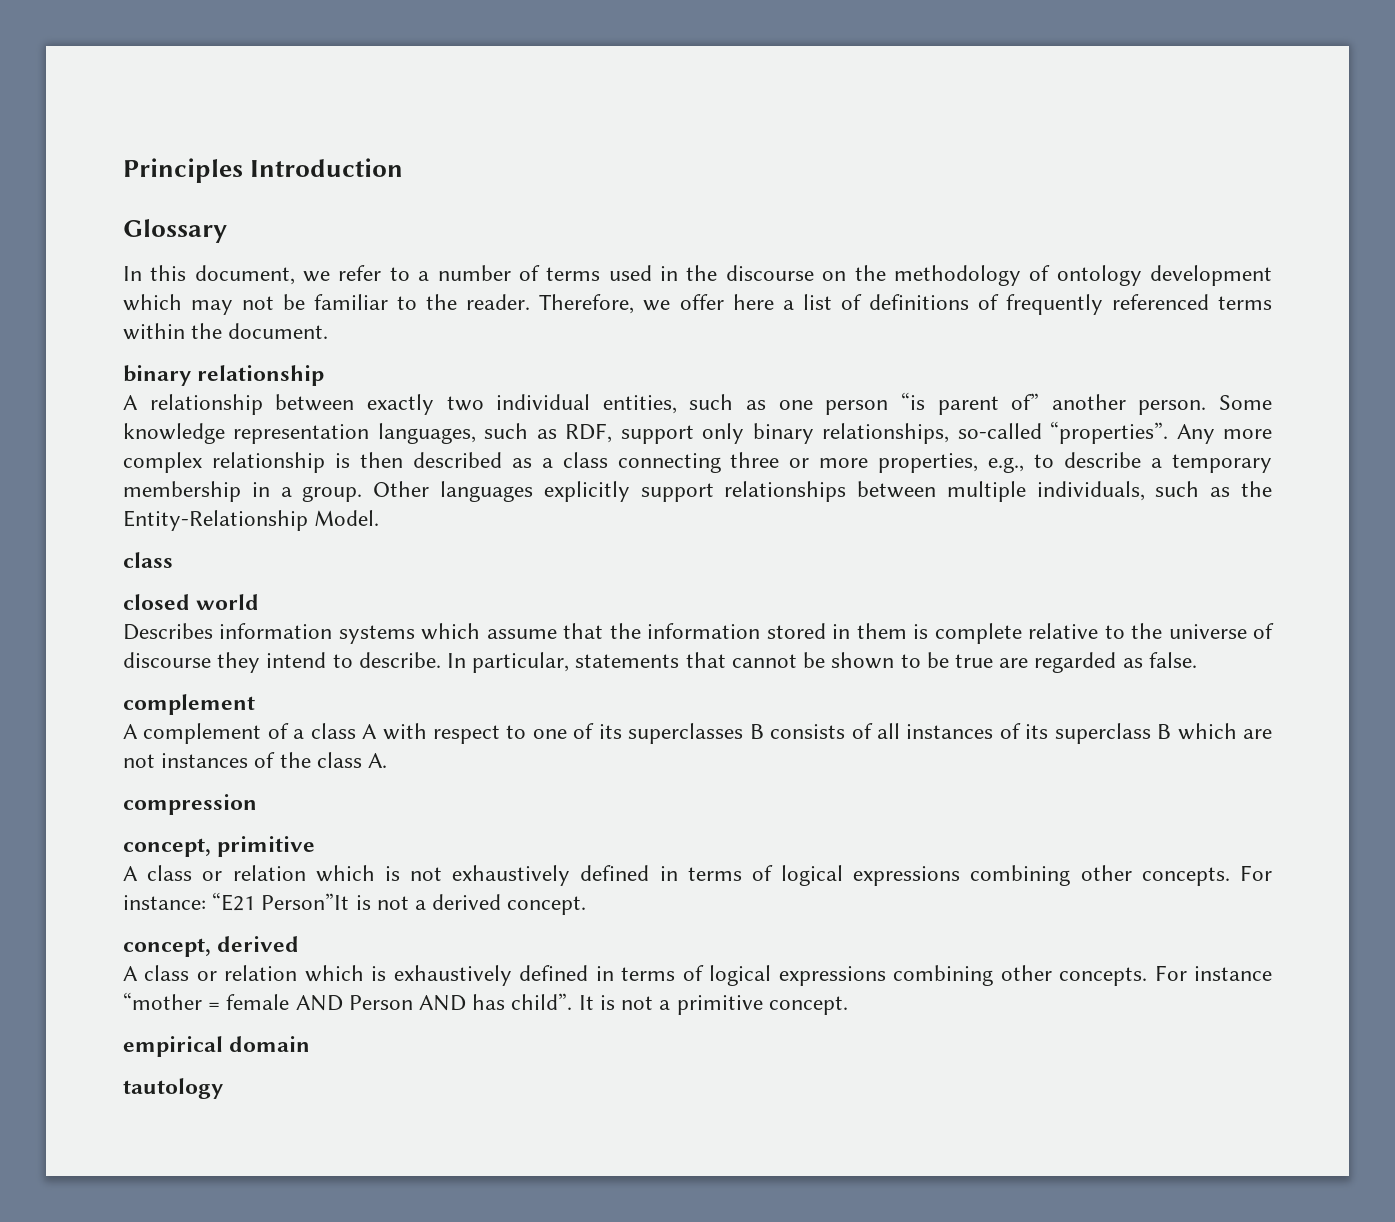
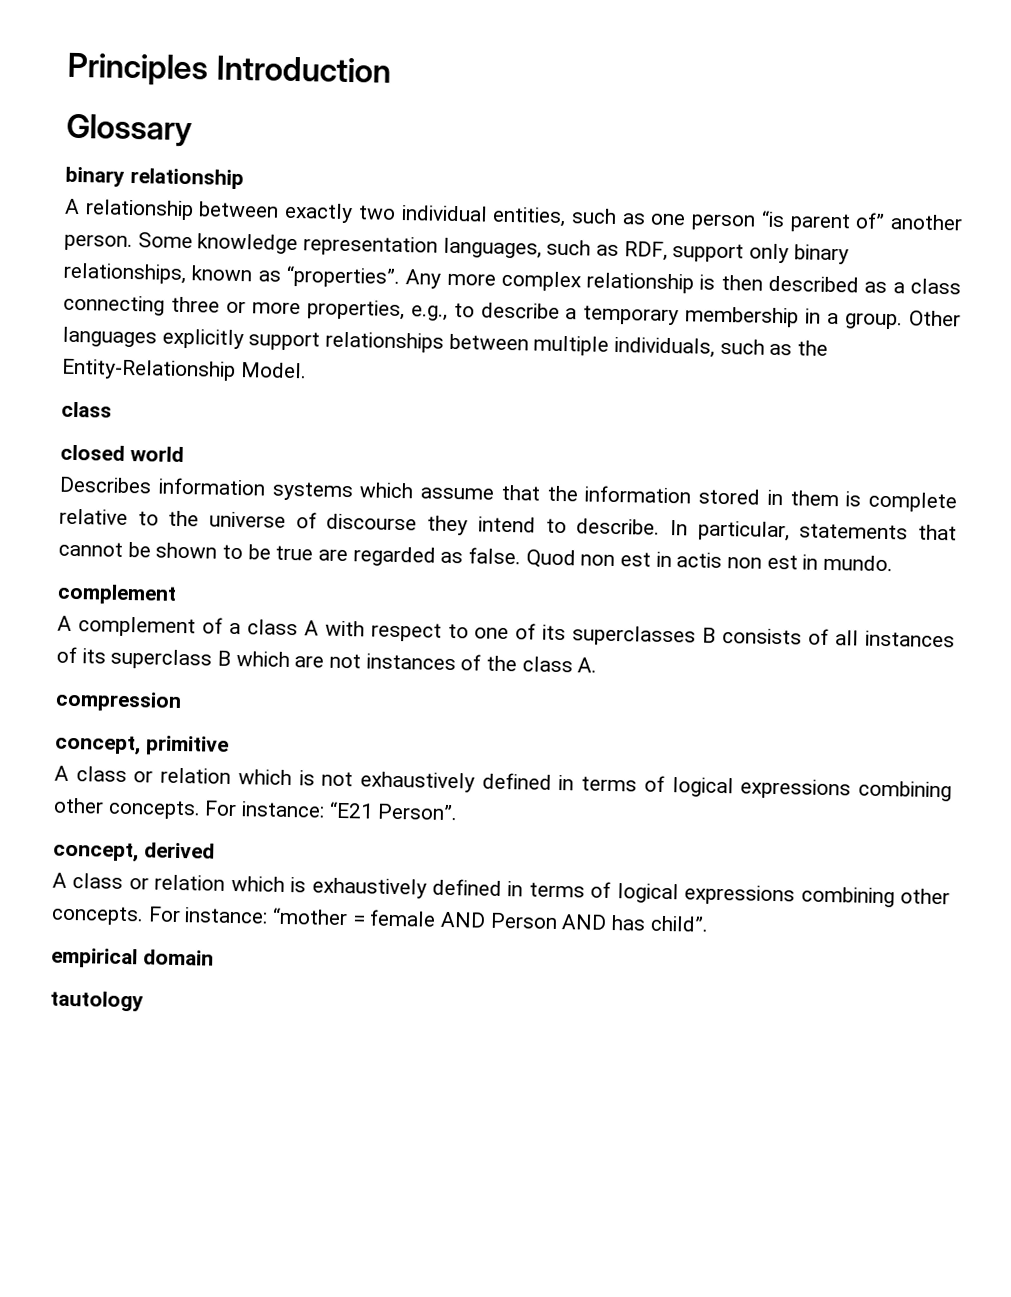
[123,265,1272,286] [123,294,1273,315] [123,323,329,340] // In this document, we refer to a number of terms used in the discourse on the methodology of ontology development which may not be familiar to the reader. Therefore, we offer here a list of definitions of frequently referenced terms within the document. -> (192, 130) none
[957,423,1042,439] so-called -> [191,265,281,282] known as
(1197, 660) none -> [525,549,894,572] Quod non est in actis non est in mundo.
[261,893,587,915] Person”It is not a derived concept. -> [377,803,459,821] Person”.
[1194,966,1272,981] instance -> [184,907,269,924] instance:
[578,995,848,1015] It is not a primitive concept. -> (709, 923) none

